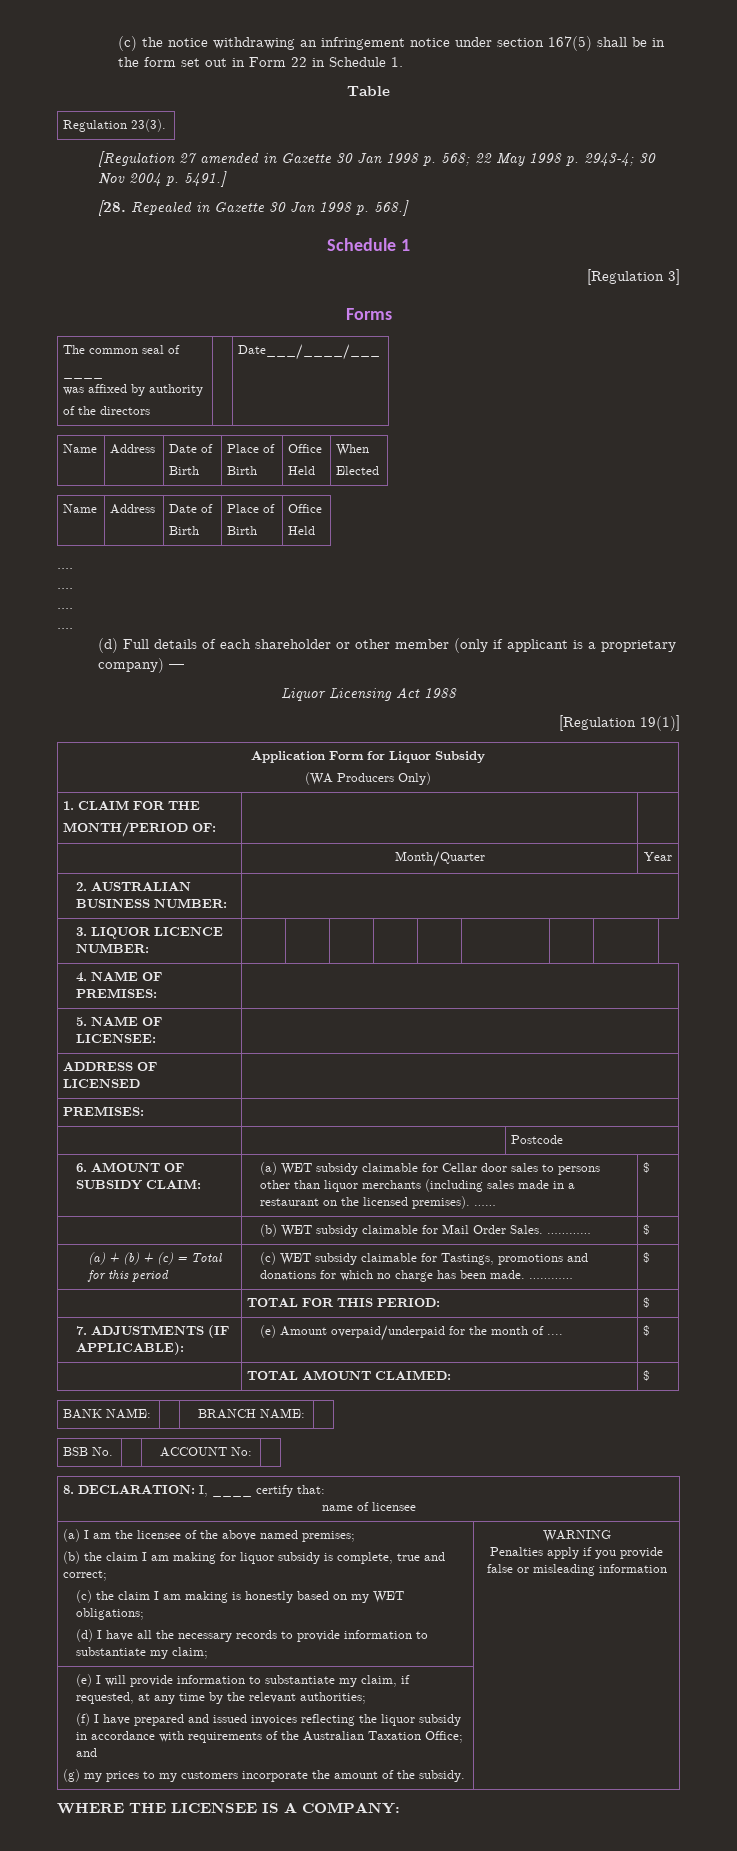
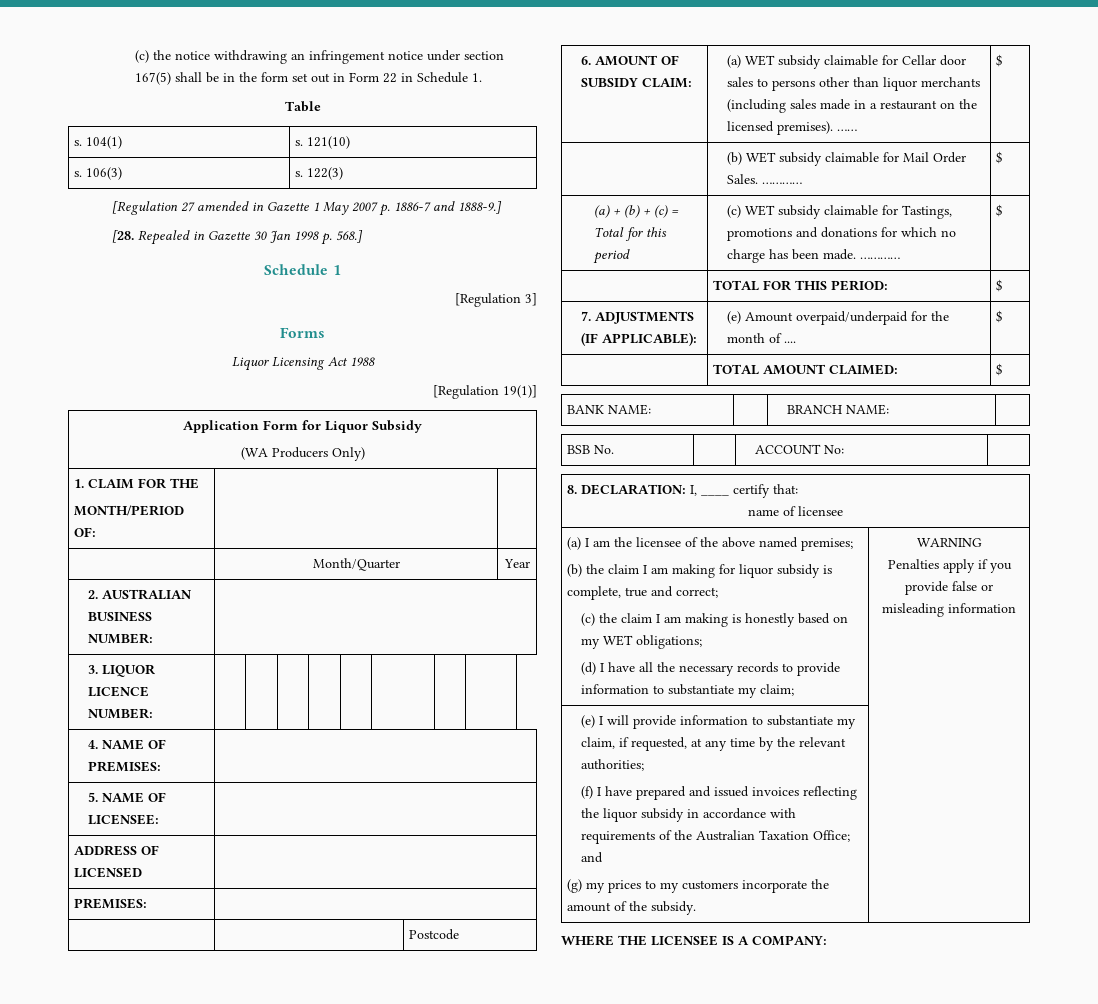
[63,119,167,132] Regulation 23(3). -> [74,136,123,149] [295,136,351,149] [74,167,123,180] [295,167,344,180] s. 104(1) | s. 121(10) // s. 106(3) | s. 122(3)
[335,153,656,166] [97,171,227,187] 30 Jan 1998 p. 568; 22 May 1998 p. 2943-4; 30 Nov 2004 p. 5491.] -> [313,201,503,216] 1 May 2007 p. 1886-7 and 1888-9.]
[63,345,181,354] [63,376,104,379] [63,384,204,396] [63,406,151,415] [238,344,381,360] [63,444,98,453] [110,444,156,454] [169,444,214,453] [169,466,200,475] [227,444,276,453] [227,466,258,475] [288,444,323,453] [288,466,316,475] [336,444,370,456] [336,466,380,475] [63,504,98,513] [110,504,156,514] [169,504,214,513] [169,526,200,535] [227,504,276,513] [227,526,258,535] [288,504,323,513] [288,526,316,535] [57,568,73,569] [57,588,73,589] [57,608,73,609] [57,628,73,629] [97,638,676,653] [97,658,184,673] // The common seal of // ____ // was affixed by authority // of the directors | | Date___/____/___ // Name | Address | Date of // Birth | Place of // Birth | Office // Held | When // Elected // Name | Address | Date of // Birth | Place of // Birth | Office // Held // .... // .... // .... // .... // (d) Full details of each shareholder or other member (only if applicant is a proprietary company) — -> (325, 332) none

